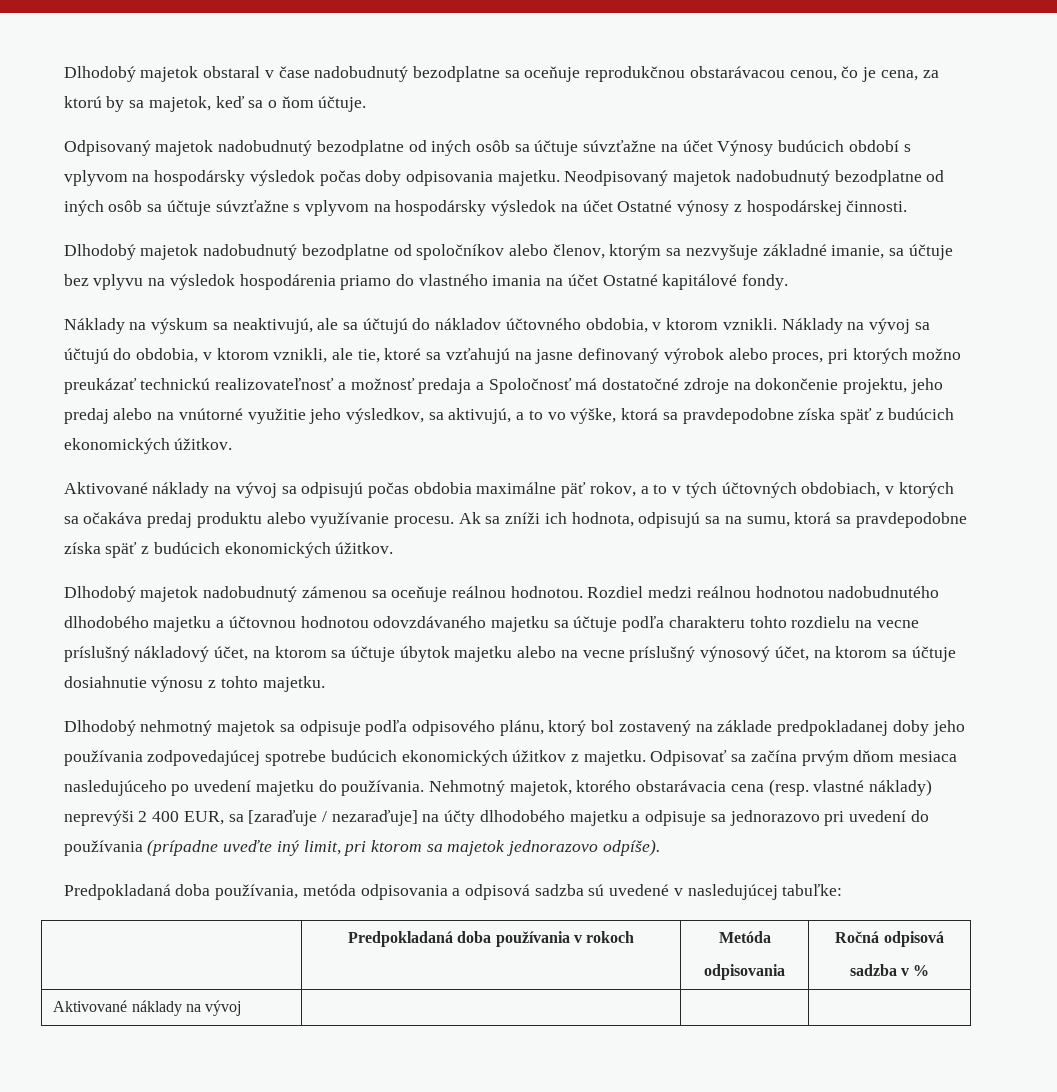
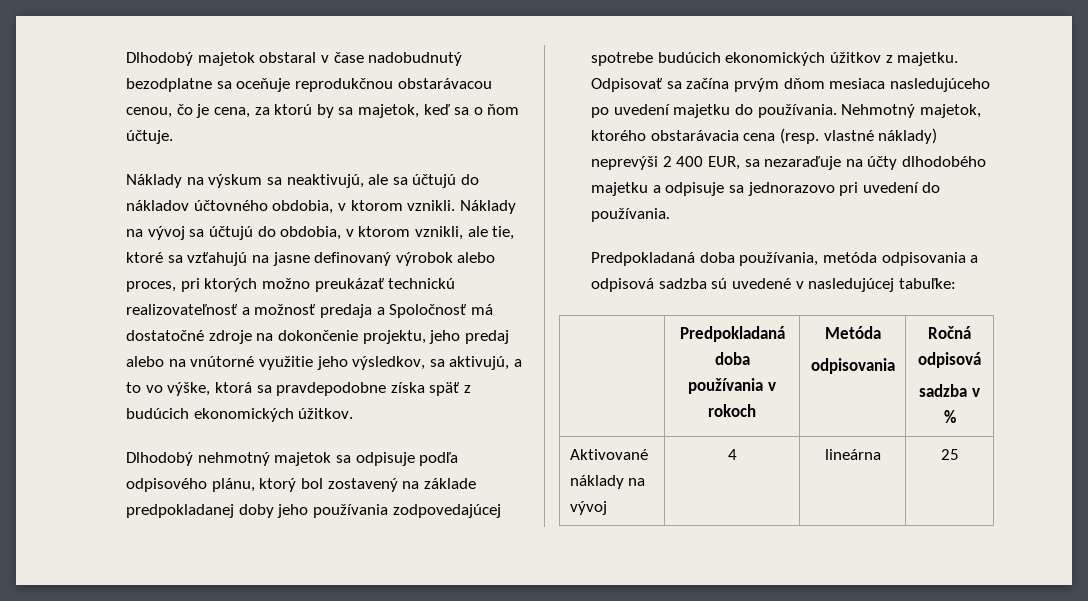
[63,140,911,156] [63,170,945,186] [63,200,908,216] [63,244,953,260] [63,274,789,290] // Odpisovaný majetok nadobudnutý bezodplatne od iných osôb sa účtuje súvzťažne na účet Výnosy budúcich období s vplyvom na hospodársky výsledok počas doby odpisovania majetku. Neodpisovaný majetok nadobudnutý bezodplatne od iných osôb sa účtuje súvzťažne s vplyvom na hospodársky výsledok na účet Ostatné výnosy z hospodárskej činnosti. // Dlhodobý majetok nadobudnutý bezodplatne od spoločníkov alebo členov, ktorým sa nezvyšuje základné imanie, sa účtuje bez vplyvu na výsledok hospodárenia priamo do vlastného imania na účet Ostatné kapitálové fondy. -> (174, 137) none
[63,482,954,498] [63,512,967,528] [63,542,394,558] [63,586,940,602] [63,616,919,632] [63,646,956,662] [63,676,325,692] // Aktivované náklady na vývoj sa odpisujú počas obdobia maximálne päť rokov, a to v tých účtovných obdobiach, v ktorých sa očakáva predaj produktu alebo využívanie procesu. Ak sa zníži ich hodnota, odpisujú sa na sumu, ktorá sa pravdepodobne získa späť z budúcich ekonomických úžitkov. // Dlhodobý majetok nadobudnutý zámenou sa oceňuje reálnou hodnotou. Rozdiel medzi reálnou hodnotou nadobudnutého dlhodobého majetku a účtovnou hodnotou odovzdávaného majetku sa účtuje podľa charakteru tohto rozdielu na vecne príslušný nákladový účet, na ktorom sa účtuje úbytok majetku alebo na vecne príslušný výnosový účet, na ktorom sa účtuje dosiahnutie výnosu z tohto majetku. -> (354, 413) none
[248,810,418,826] [zaraďuje / nezaraďuje] -> [764,156,842,170] nezaraďuje
[63,839,660,856] používania (prípadne uveďte iný limit, pri ktorom sa majetok jednorazovo odpíše). -> [591,208,671,222] používania.
(242, 1008) | | -> [727,449,737,460] [824,449,881,460] [940,449,959,460] 4 | lineárna | 25

